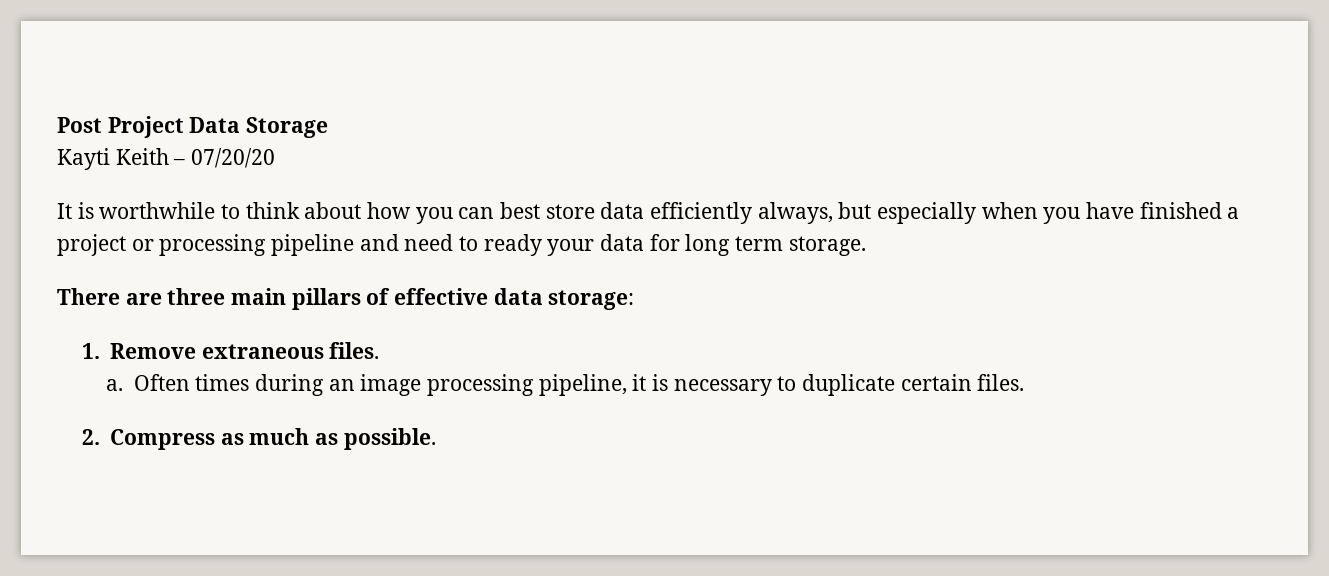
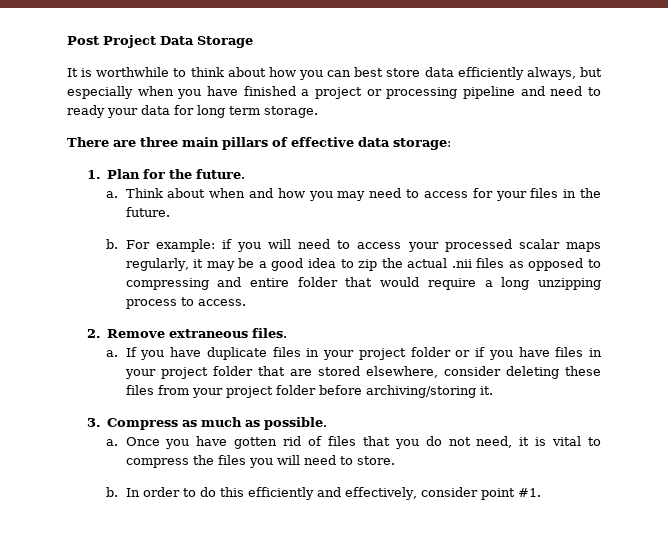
[57,148,276,170] // Kayti Keith – 07/20/20 -> (253, 42) none
[110,342,380,359] [106,374,1025,396] [81,429,100,445] Remove extraneous files. // a. Often times during an image processing pipeline, it is necessary to duplicate certain files. // 2. -> [106,169,245,179] [106,188,601,201] [125,207,170,217] [106,239,601,252] [125,258,602,271] [125,277,601,290] [125,297,246,309] [86,328,287,338] [106,347,602,360] [124,366,601,379] [125,385,493,398] [86,418,101,427] Plan for the future. // a. Think about when and how you may need to access for your files in the future. // b. For example: if you will need to access your processed scalar maps regularly, it may be a good idea to zip the actual .nii files as opposed to compressing and entire folder that would require a long unzipping process to access. // 2. Remove extraneous files. // a. If you have duplicate files in your project folder or if you have files in your project folder that are stored elsewhere, consider deleting these files from your project folder before archiving/storing it. // 3.
(436, 439) none -> [106,436,602,449] [125,455,395,468] [106,487,541,500] // a. Once you have gotten rid of files that you do not need, it is vital to compress the files you will need to store. // b. In order to do this efficiently and effectively, consider point #1.

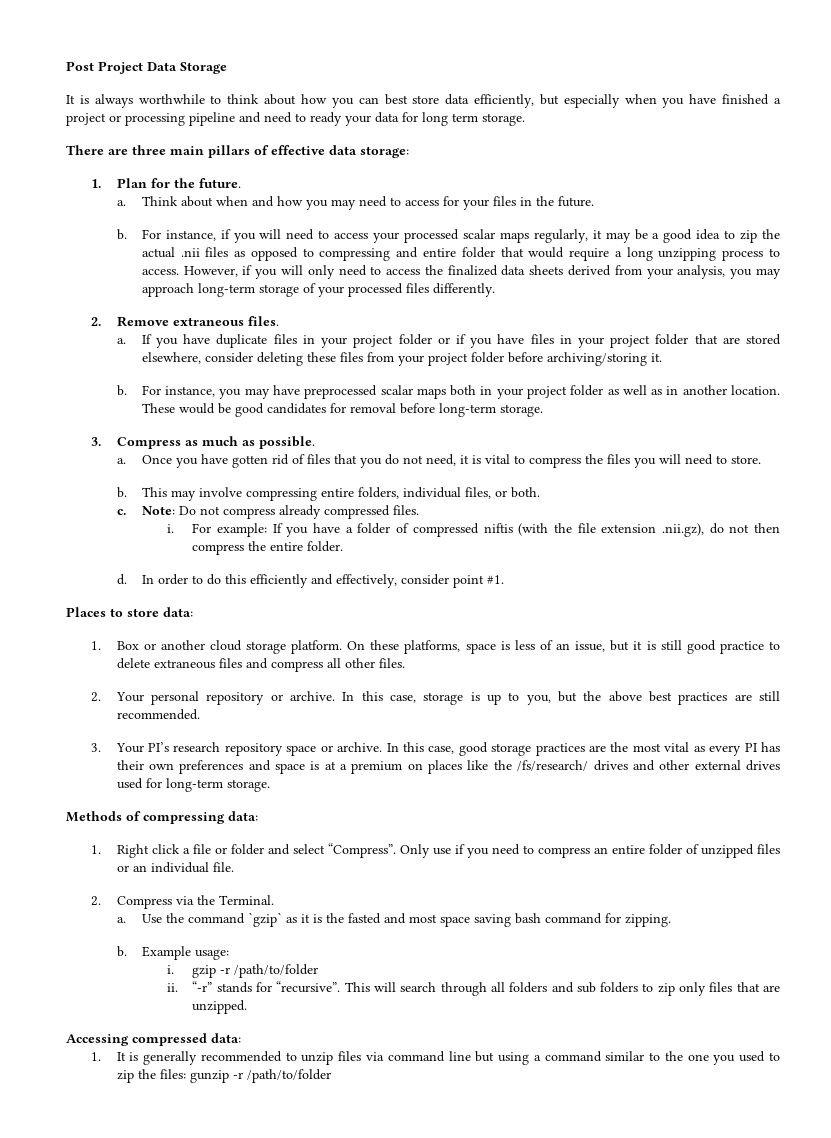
(93, 72) none -> [94,94,133,108] always
[457,67,576,80] efficiently always, -> [474,94,535,108] efficiently,
[155,239,215,252] example: -> [165,230,216,241] instance,
(246, 302) none -> [183,265,781,279] [141,283,495,297] However, if you will only need to access the finalized data sheets derived from your analysis, you may approach long-term storage of your processed files differently.
(493, 390) none -> [116,385,780,399] [141,403,543,417] // b. For instance, you may have preprocessed scalar maps both in your project folder as well as in another location. These would be good candidates for removal before long-term storage.
(119, 492) none -> [141,487,540,501] [116,505,419,519] [167,523,781,537] [192,541,344,555] [116,574,127,585] This may involve compressing entire folders, individual files, or both. // c. Note: Do not compress already compressed files. // i. For example: If you have a folder of compressed niftis (with the file extension .nii.gz), do not then compress the entire folder. // d.
(541, 492) none -> [66,607,193,617] [91,640,780,654] [116,658,405,672] [91,691,781,705] [116,709,200,720] [91,742,781,756] [116,760,780,774] [116,778,270,792] [66,811,258,824] [91,843,781,858] [116,862,234,873] [91,895,274,909] [116,912,671,927] [116,946,229,960] [167,964,319,978] [167,981,780,996] [192,1000,248,1014] [66,1033,241,1046] [91,1051,781,1065] [116,1069,331,1083] // Places to store data: // 1. Box or another cloud storage platform. On these platforms, space is less of an issue, but it is still good practice to delete extraneous files and compress all other files. // 2. Your personal repository or archive. In this case, storage is up to you, but the above best practices are still recommended. // 3. Your PI’s research repository space or archive. In this case, good storage practices are the most vital as every PI has their own preferences and space is at a premium on places like the /fs/research/ drives and other external drives used for long-term storage. // Methods of compressing data: // 1. Right click a file or folder and select “Compress”. Only use if you need to compress an entire folder of unzipped files or an individual file. // 2. Compress via the Terminal. // a. Use the command `gzip` as it is the fasted and most space saving bash command for zipping. // b. Example usage: // i. gzip -r /path/to/folder // ii. “-r” stands for “recursive”. This will search through all folders and sub folders to zip only files that are unzipped. // Accessing compressed data: // 1. It is generally recommended to unzip files via command line but using a command similar to the one you used to zip the files: gunzip -r /path/to/folder

